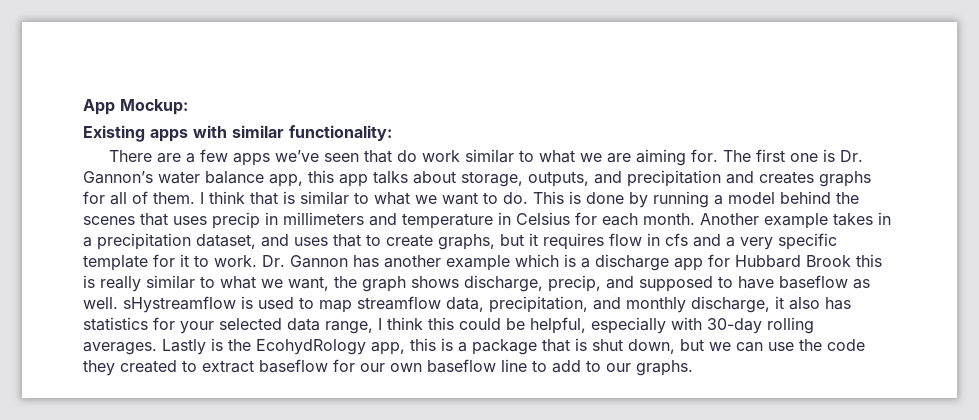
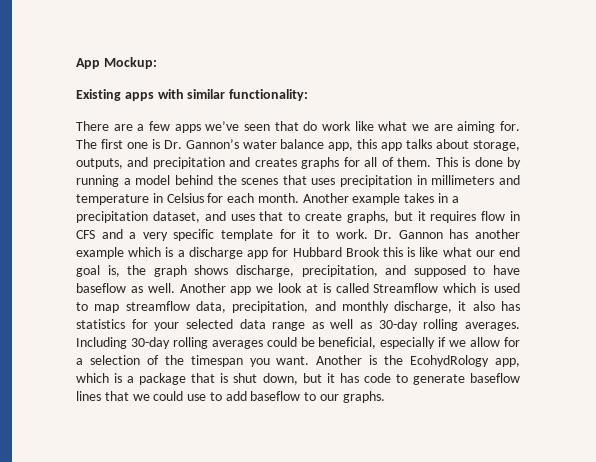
[465,149,535,163] similar to -> [354,121,374,131] like
[200,191,528,205] I think that is similar to what we want to do. -> (432, 162) none
[212,212,260,229] precip -> [340,175,413,187] precipitation
[665,233,688,246] cfs -> [76,230,95,239] CFS
[100,275,329,292] really similar to what we want, -> [419,247,520,257] [76,265,120,277] like what our end goal is,
[548,275,601,292] precip, -> [301,265,378,277] precipitation,
[123,296,236,313] sHystreamflow -> [179,283,477,295] Another app we look at is called Streamflow which
[325,317,814,334] [83,339,206,355] range, I think this could be helpful, especially with 30-day rolling averages. Lastly -> [272,319,520,331] [76,337,520,349] [76,355,363,367] range as well as 30-day rolling averages. Including 30-day rolling averages could be beneficial, especially if we allow for a selection of the timespan you want. Another
[410,338,436,351] this -> [76,373,109,383] which
[709,339,865,352] [83,359,527,376] we can use the code they created to extract baseflow for our own baseflow line -> [326,373,520,385] [76,391,207,401] it has code to generate baseflow lines that we could use
(581, 366) none -> [250,391,301,401] baseflow

